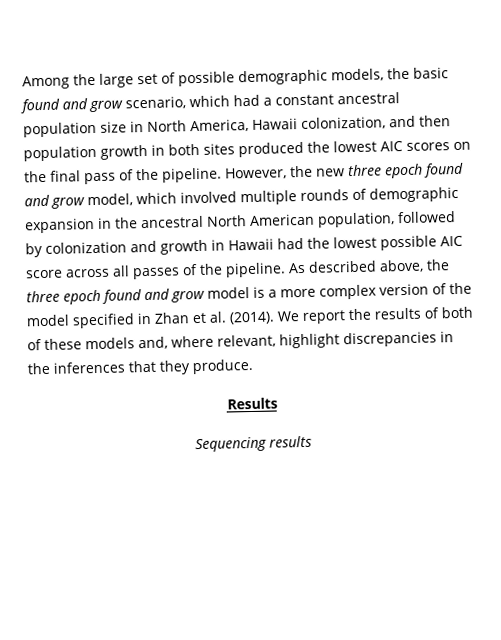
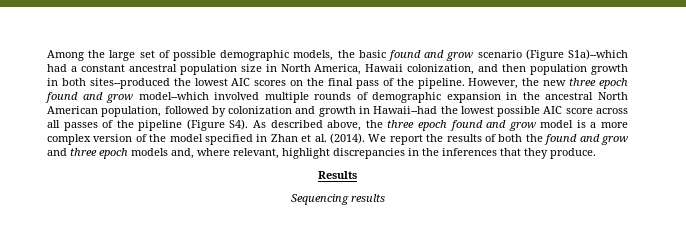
[125,95,230,110] scenario, which -> [477,49,628,61] scenario (Figure S1a)--which
[203,141,304,158] sites produced -> [89,78,170,89] sites--produced
[87,192,177,207] model, which -> [138,92,209,100] model--which
[228,237,304,251] Hawaii had -> [373,106,438,114] Hawaii--had
[225,262,286,278] pipeline. -> [138,119,249,131] pipeline (Figure S4).
[27,338,82,351] of these -> [525,134,628,145] [47,148,128,159] the found and grow and three epoch

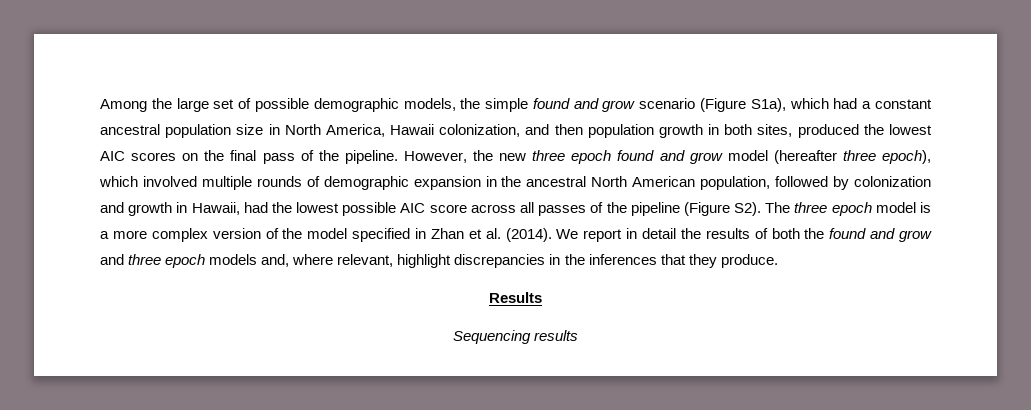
[358,50,386,58] basic -> [485,98,529,112] simple
[568,49,628,60] S1a)--which -> [750,98,829,112] S1a), which
[89,78,170,89] sites--produced -> [757,124,859,138] sites, produced
[138,92,209,100] model--which -> [727,150,932,164] [99,176,138,187] model (hereafter three epoch), which
[373,106,438,114] Hawaii--had -> [191,202,268,215] Hawaii, had
[229,119,536,131] S4). As described above, the three epoch found and grow -> [734,202,872,216] S2). The three epoch
(423, 139) none -> [626,228,676,239] in detail

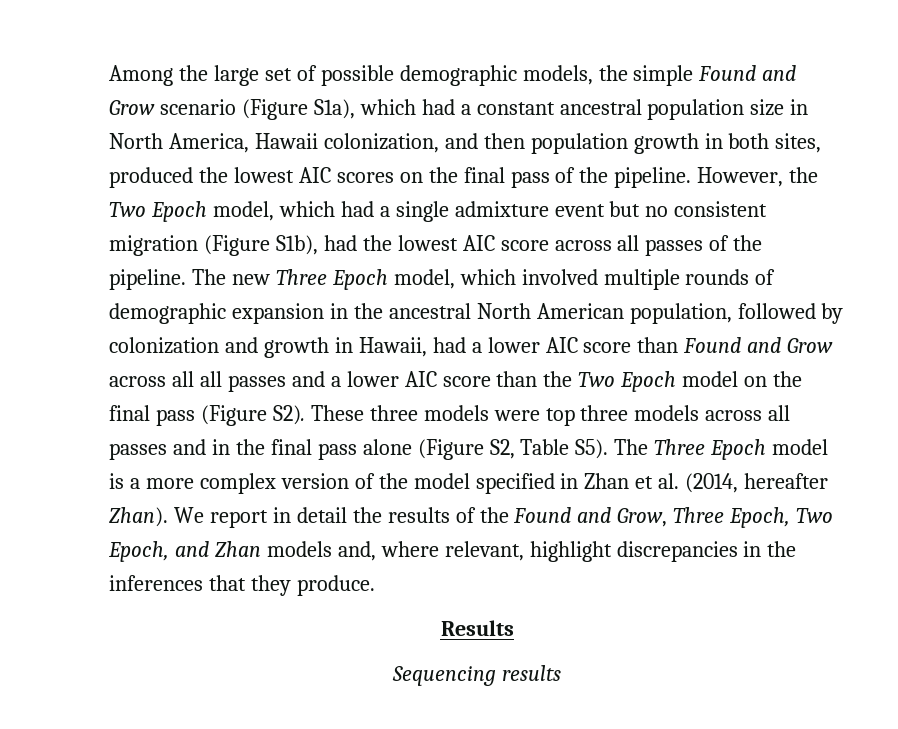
[532,98,636,112] found and grow -> [698,65,797,81] [109,100,155,115] Found and Grow
[499,150,932,164] new three epoch found and grow model (hereafter three epoch), -> [109,201,768,222] [109,235,763,256] [109,269,455,290] Two Epoch model, which had a single admixture event but no consistent migration (Figure S1b), had the lowest AIC score across all passes of the pipeline. The new Three Epoch model,
[271,202,872,216] the lowest possible AIC score across all passes of the pipeline (Figure S2). The three epoch -> [471,337,834,353] [109,371,803,392] [109,405,791,426] [109,439,767,460] a lower AIC score than Found and Grow across all all passes and a lower AIC score than the Two Epoch model on the final pass (Figure S2). These three models were top three models across all passes and in the final pass alone (Figure S2, Table S5). The Three Epoch
[505,228,552,242] (2014). -> [685,473,829,493] [109,507,168,527] (2014, hereafter Zhan).
[771,228,932,242] [100,254,206,268] both the found and grow and three epoch -> [479,507,834,528] [108,541,261,562] the Found and Grow, Three Epoch, Two Epoch, and Zhan

